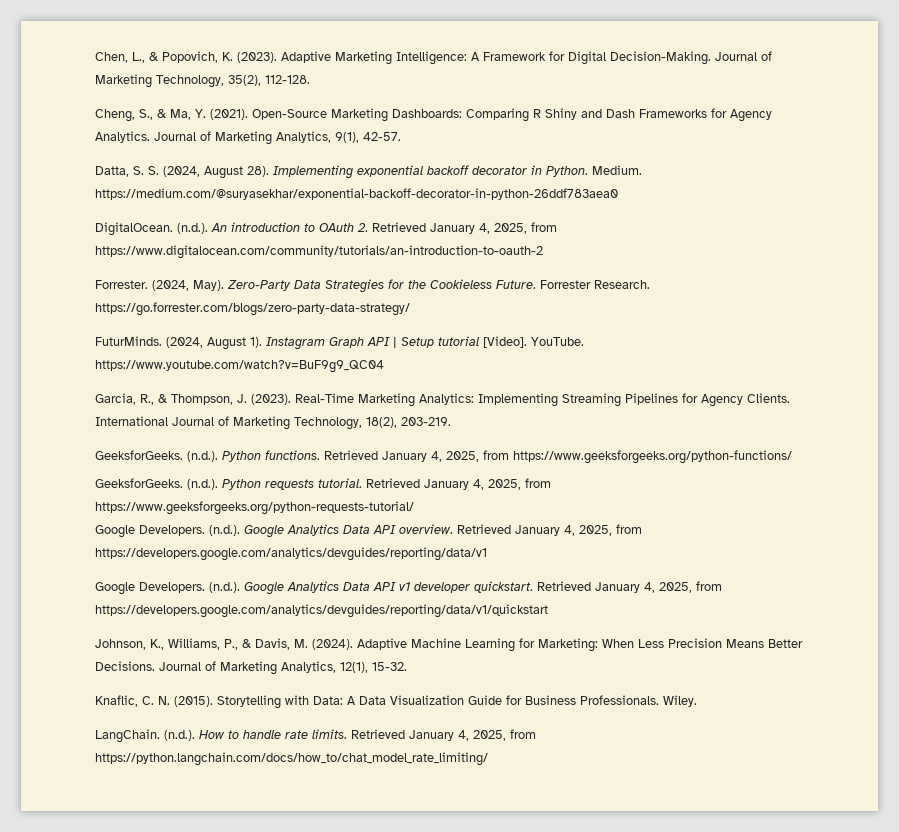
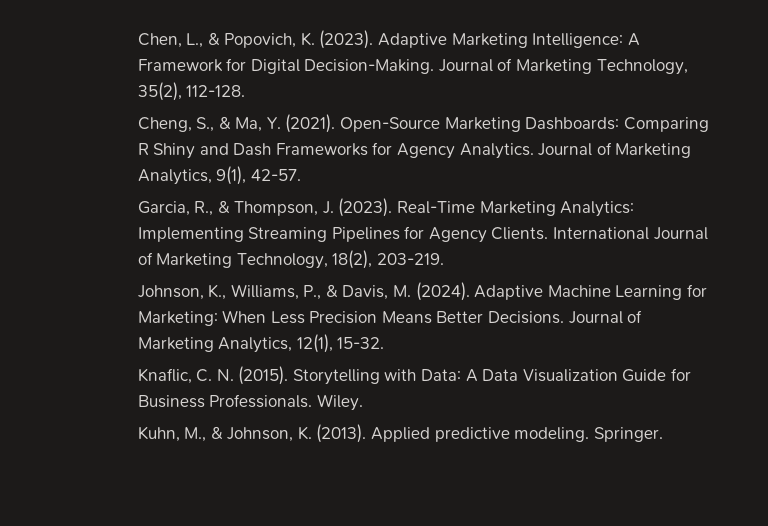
[94,165,642,179] [94,188,618,200] [94,222,557,236] [94,245,543,259] [94,279,650,293] [94,302,410,316] [94,336,584,350] [94,360,384,373] // Datta, S. S. (2024, August 28). Implementing exponential backoff decorator in Python. Medium. https://medium.com/@suryasekhar/exponential-backoff-decorator-in-python-26ddf783aea0 // DigitalOcean. (n.d.). An introduction to OAuth 2. Retrieved January 4, 2025, from https://www.digitalocean.com/community/tutorials/an-introduction-to-oauth-2 // Forrester. (2024, May). Zero-Party Data Strategies for the Cookieless Future. Forrester Research. https://go.forrester.com/blogs/zero-party-data-strategy/ // FuturMinds. (2024, August 1). Instagram Graph API | Setup tutorial [Video]. YouTube. https://www.youtube.com/watch?v=BuF9g9_QC04 -> (301, 175) none
[94,450,792,464] [94,478,551,490] [94,501,414,515] [94,524,642,538] [94,547,487,561] [94,581,722,595] [94,604,548,618] // GeeksforGeeks. (n.d.). Python functions. Retrieved January 4, 2025, from https://www.geeksforgeeks.org/python-functions/ // GeeksforGeeks. (n.d.). Python requests tutorial. Retrieved January 4, 2025, from https://www.geeksforgeeks.org/python-requests-tutorial/ // Google Developers. (n.d.). Google Analytics Data API overview. Retrieved January 4, 2025, from https://developers.google.com/analytics/devguides/reporting/data/v1 // Google Developers. (n.d.). Google Analytics Data API v1 developer quickstart. Retrieved January 4, 2025, from https://developers.google.com/analytics/devguides/reporting/data/v1/quickstart -> (444, 259) none
[94,729,536,743] [94,752,488,766] LangChain. (n.d.). How to handle rate limits. Retrieved January 4, 2025, from https://python.langchain.com/docs/how_to/chat_model_rate_limiting/ -> [137,424,663,443] Kuhn, M., & Johnson, K. (2013). Applied predictive modeling. Springer.

